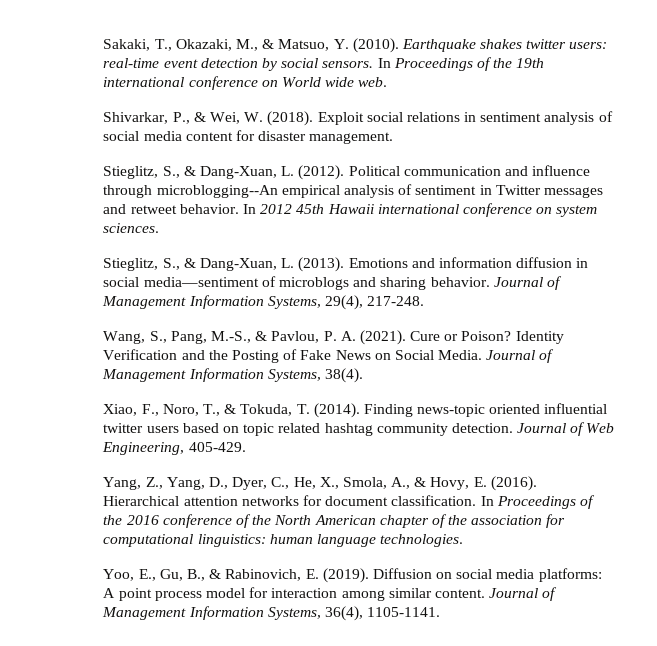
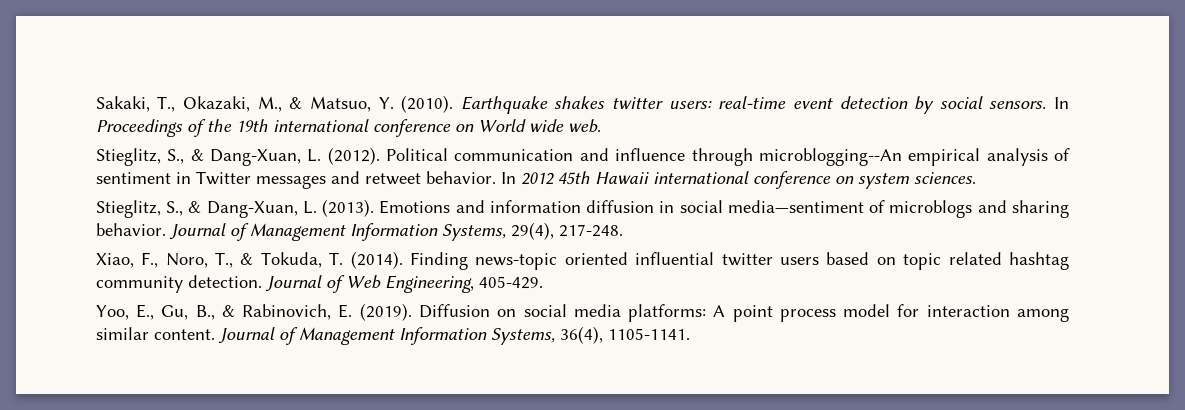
[103,111,613,126] [103,130,394,144] // Shivarkar, P., & Wei, W. (2018). Exploit social relations in sentiment analysis of social media content for disaster management. -> (601, 126) none
[103,330,564,345] [103,349,555,363] [102,368,363,383] // Wang, S., Pang, M.-S., & Pavlou, P. A. (2021). Cure or Poison? Identity Verification and the Posting of Fake News on Social Media. Journal of Management Information Systems, 38(4). -> (623, 230) none
[103,476,537,491] [103,495,595,509] [103,514,566,528] [103,534,464,547] // Yang, Z., Yang, D., Dyer, C., He, X., Smola, A., & Hovy, E. (2016). Hierarchical attention networks for document classification. In Proceedings of the 2016 conference of the North American chapter of the association for computational linguistics: human language technologies. -> (543, 282) none

